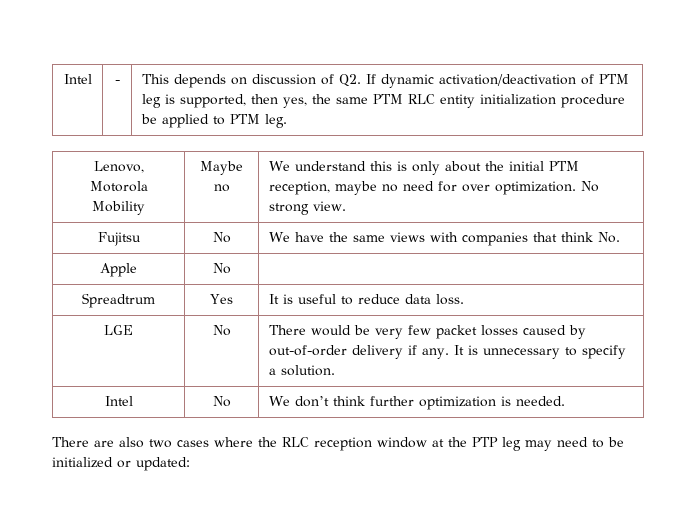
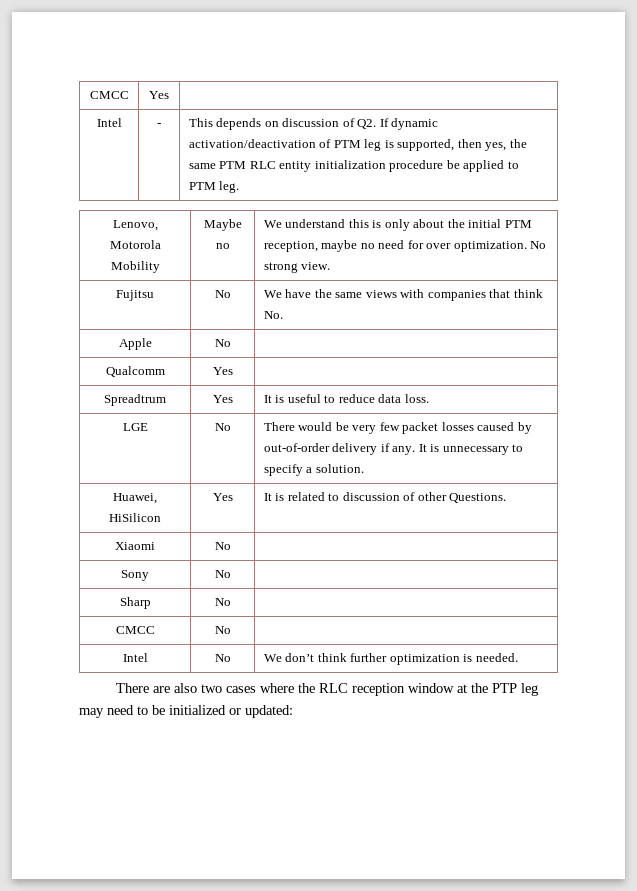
(63, 79) none -> [89,91,129,99] [149,91,169,99] CMCC | Yes | //
(231, 268) none -> [105,366,165,377] [212,367,233,375] // Qualcomm | Yes |
(335, 370) none -> [113,493,157,504] [109,513,161,522] [212,493,233,501] [263,492,507,503] [115,542,155,550] [214,542,231,550] [121,570,149,581] [214,570,231,578] [119,597,151,609] [214,598,231,606] [115,626,155,634] [214,626,231,634] // Huawei, HiSilicon | Yes | It is related to discussion of other Questions. // Xiaomi | No | // Sony | No | // Sharp | No | // CMCC | No |

